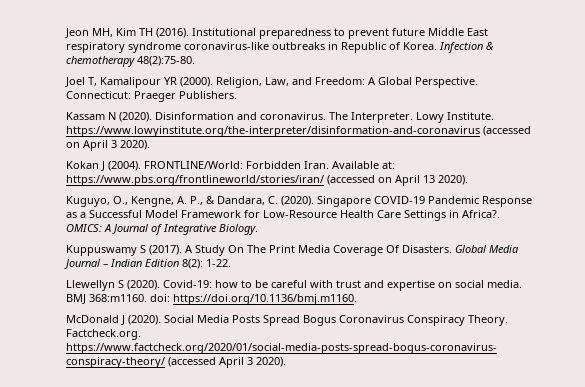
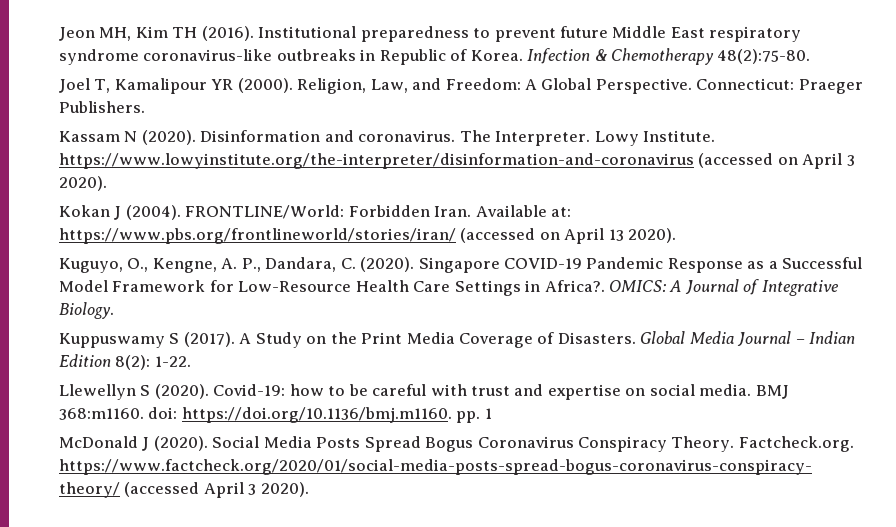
[65,56,135,67] chemotherapy -> [610,48,714,65] Chemotherapy
[205,196,215,204] & -> (261, 265) none
[227,245,266,253] On The -> [306,332,357,344] on the
[385,245,400,253] Of -> [537,332,555,344] of
(357, 299) none -> [456,408,492,423] pp. 1

